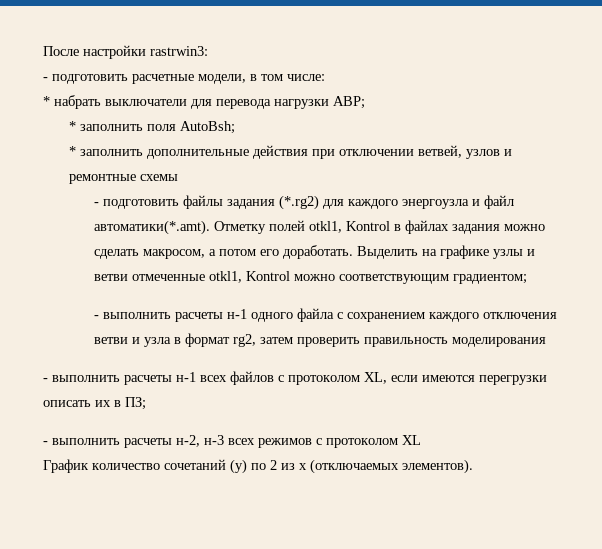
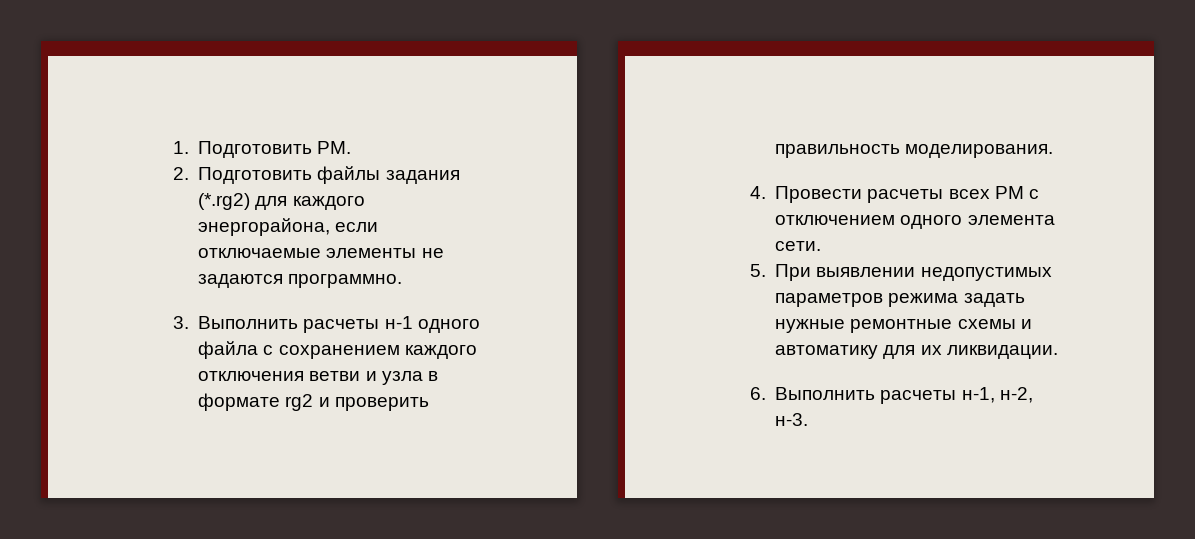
[43,45,208,59] [43,74,325,84] [43,95,365,109] [68,121,235,134] [68,145,512,159] [68,174,178,184] [94,199,180,209] После настройки rastrwin3: // - подготовить расчетные модели, в том числе: // * набрать выключатели для перевода нагрузки АВР; // * заполнить поля AutoBsh; // * заполнить дополнительные действия при отключении ветвей, узлов и ремонтные схемы // - подготовить -> [172,141,352,158] [172,167,313,184] 1. Подготовить РМ. // 2. Подготовить
[402,195,515,209] [94,220,546,235] [94,245,536,259] [94,271,528,284] [94,312,172,319] энергоузла и файл автоматики(*.amt). Отметку полей otkl1, Kontrol в файлах задания можно сделать макросом, а потом его доработать. Выделить на графике узлы и ветви отмеченные otkl1, Kontrol можно соответствующим градиентом; // - выполнить -> [198,218,379,236] [198,248,444,258] [198,274,403,288] [172,316,299,329] энергорайона, если отключаемые элементы не задаются программно. // 3. Выполнить
[185,333,547,347] [43,371,547,385] [43,397,146,410] [43,435,421,448] [43,459,473,474] формат rg2, затем проверить правильность моделирования // - выполнить расчеты н-1 всех файлов с протоколом XL, если имеются перегрузки описать их в ПЗ; // - выполнить расчеты н-2, н-3 всех режимов с протоколом XL // График количество сочетаний (y) по 2 из х (отключаемых элементов). -> [198,393,429,411] [775,144,1054,158] [749,186,1039,203] [775,215,1055,229] [775,241,822,251] [749,264,1052,281] [775,293,1025,307] [775,319,1032,333] [775,345,1058,359] [749,387,1033,404] [775,413,809,426] формате rg2 и проверить правильность моделирования. // 4. Провести расчеты всех РМ с отключением одного элемента сети. // 5. При выявлении недопустимых параметров режима задать нужные ремонтные схемы и автоматику для их ликвидации. // 6. Выполнить расчеты н-1, н-2, н-3.

